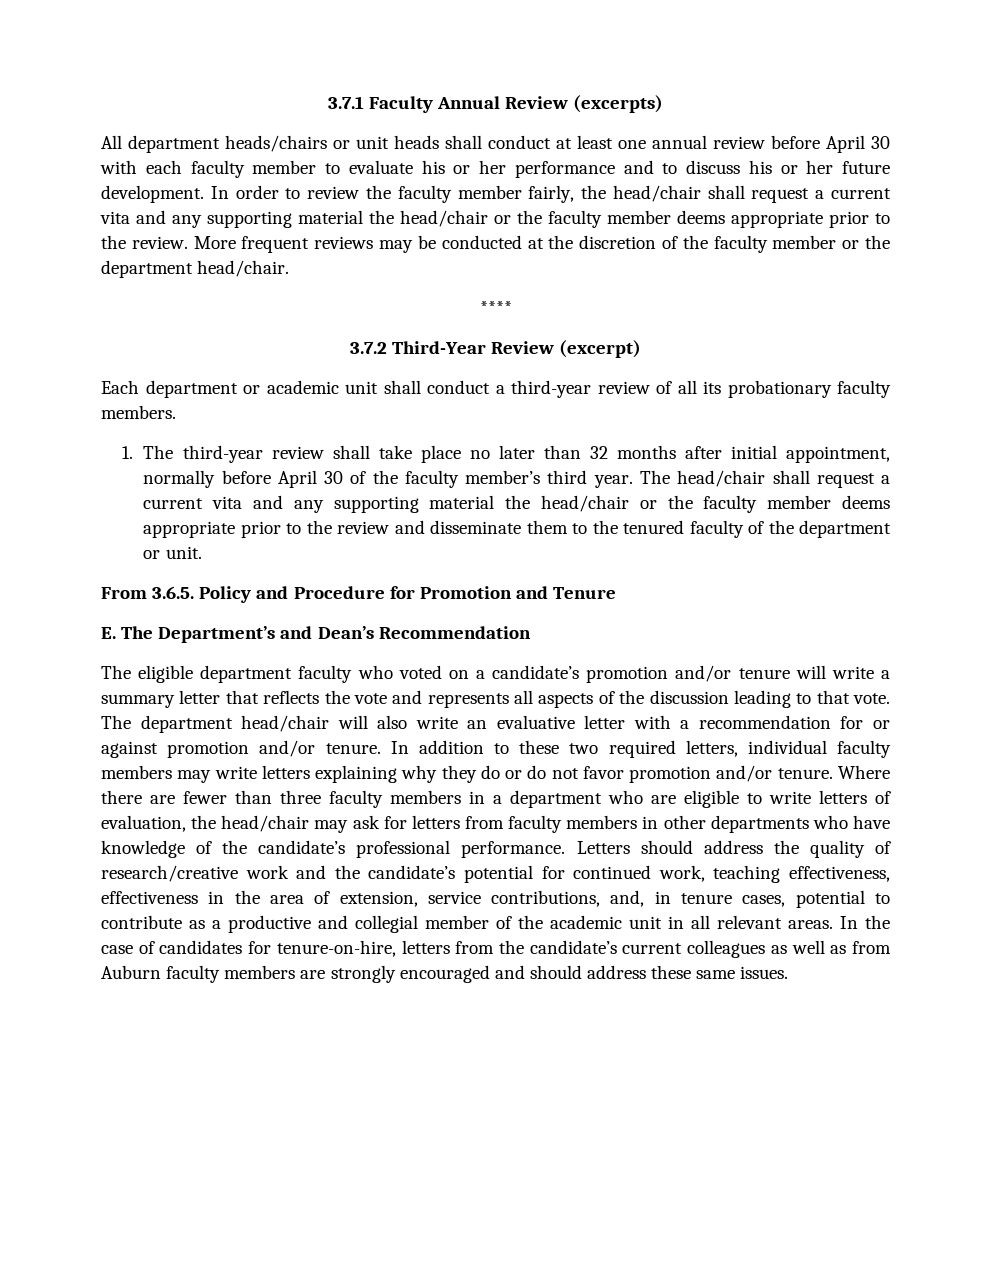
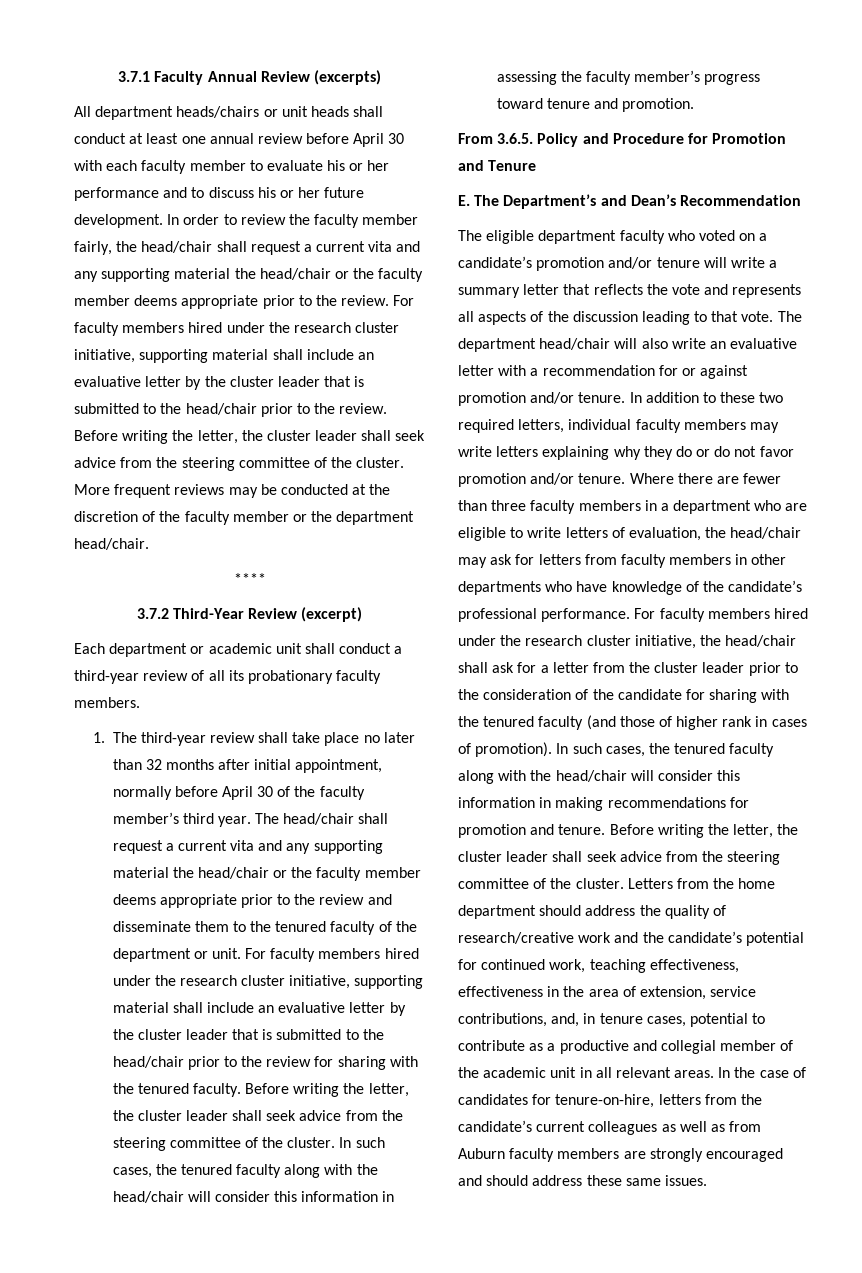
(188, 242) none -> [393,295,415,306] [74,322,400,336] [74,349,374,363] [74,376,365,390] [74,403,388,417] [74,430,426,444] [74,457,405,471] For faculty members hired under the research cluster initiative, supporting material shall include an evaluative letter by the cluster leader that is submitted to the head/chair prior to the review. Before writing the letter, the cluster leader shall seek advice from the steering committee of the cluster.
(202, 552) none -> [245,948,419,962] [112,975,424,989] [112,1002,406,1016] [112,1029,384,1040] [112,1056,418,1070] [112,1083,409,1097] [112,1110,403,1121] [112,1137,385,1151] [112,1164,378,1178] [112,1191,395,1203] [496,70,761,85] [496,98,695,112] For faculty members hired under the research cluster initiative, supporting material shall include an evaluative letter by the cluster leader that is submitted to the head/chair prior to the review for sharing with the tenured faculty. Before writing the letter, the cluster leader shall seek advice from the steering committee of the cluster. In such cases, the tenured faculty along with the head/chair will consider this information in assessing the faculty member’s progress toward tenure and promotion.
[576,841,630,854] Letters -> [634,608,808,622] [458,635,797,649] [458,662,798,676] [458,689,790,703] [458,715,807,730] [458,742,775,757] [458,770,741,784] [458,797,749,811] [458,824,799,838] [458,851,781,865] [458,878,776,889] [458,905,536,919] For faculty members hired under the research cluster initiative, the head/chair shall ask for a letter from the cluster leader prior to the consideration of the candidate for sharing with the tenured faculty (and those of higher rank in cases of promotion). In such cases, the tenured faculty along with the head/chair will consider this information in making recommendations for promotion and tenure. Before writing the letter, the cluster leader shall seek advice from the steering committee of the cluster. Letters from the home department

